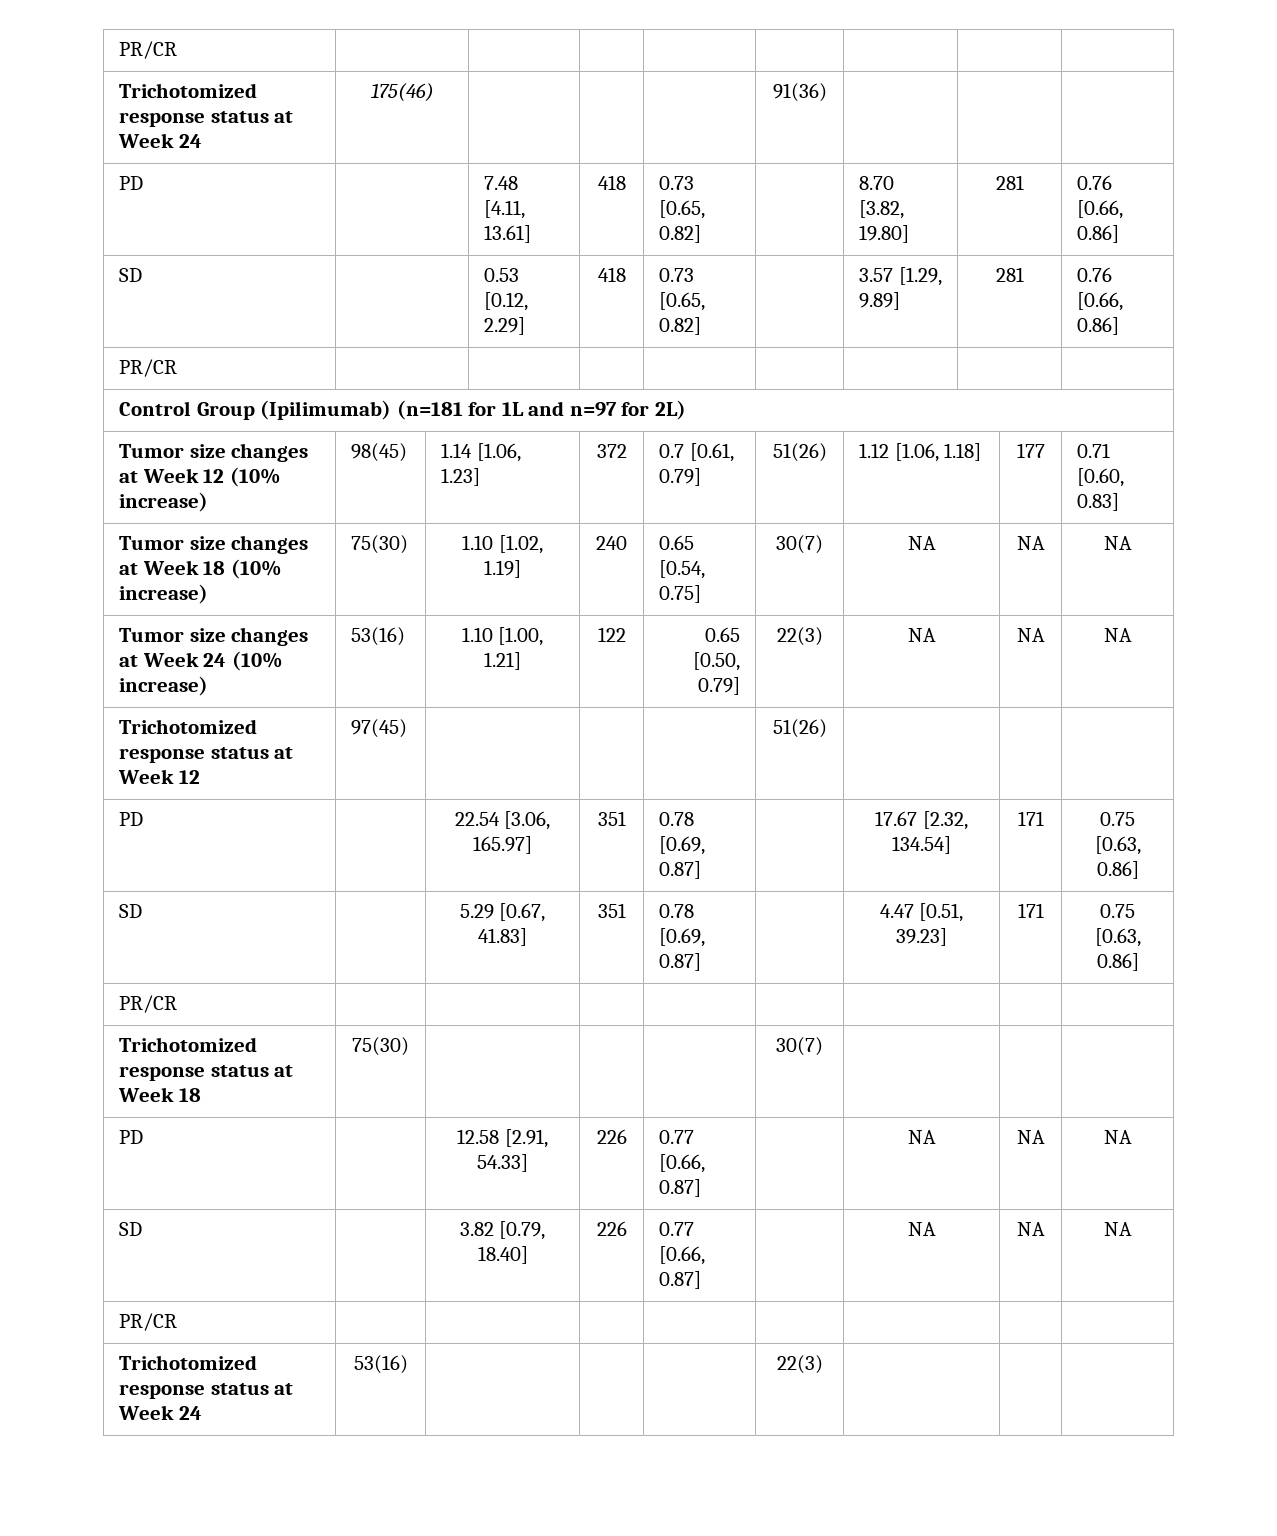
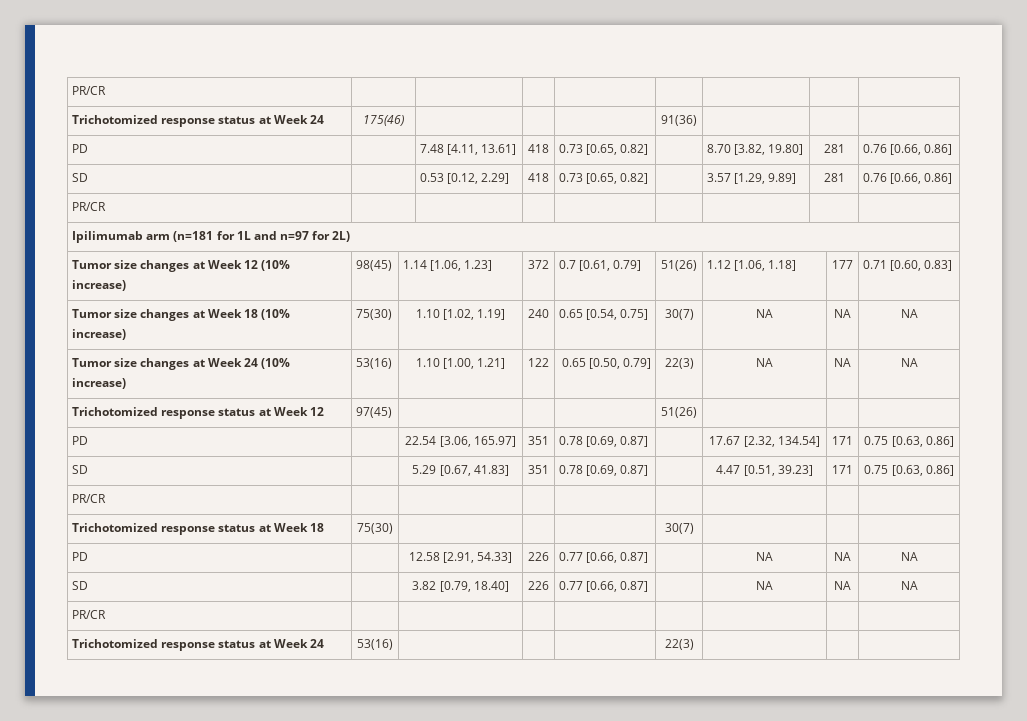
[119,400,392,420] Control Group (Ipilimumab) -> [72,231,171,243] Ipilimumab arm

